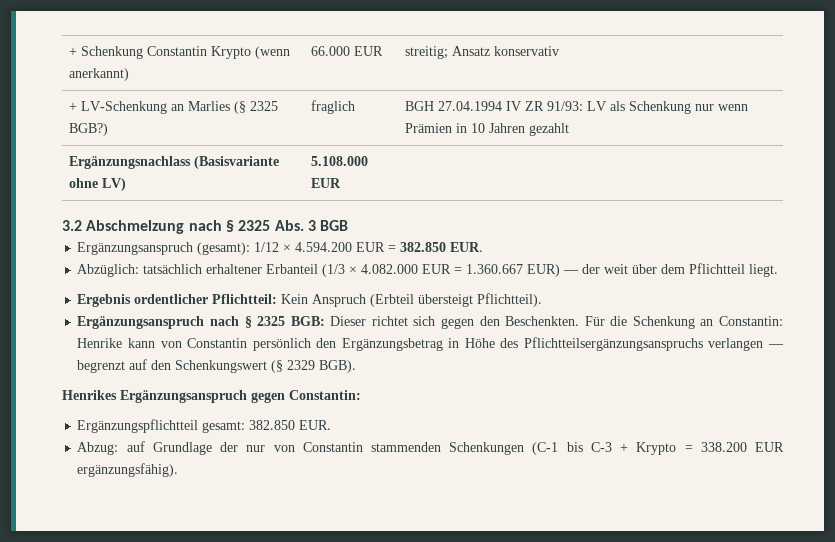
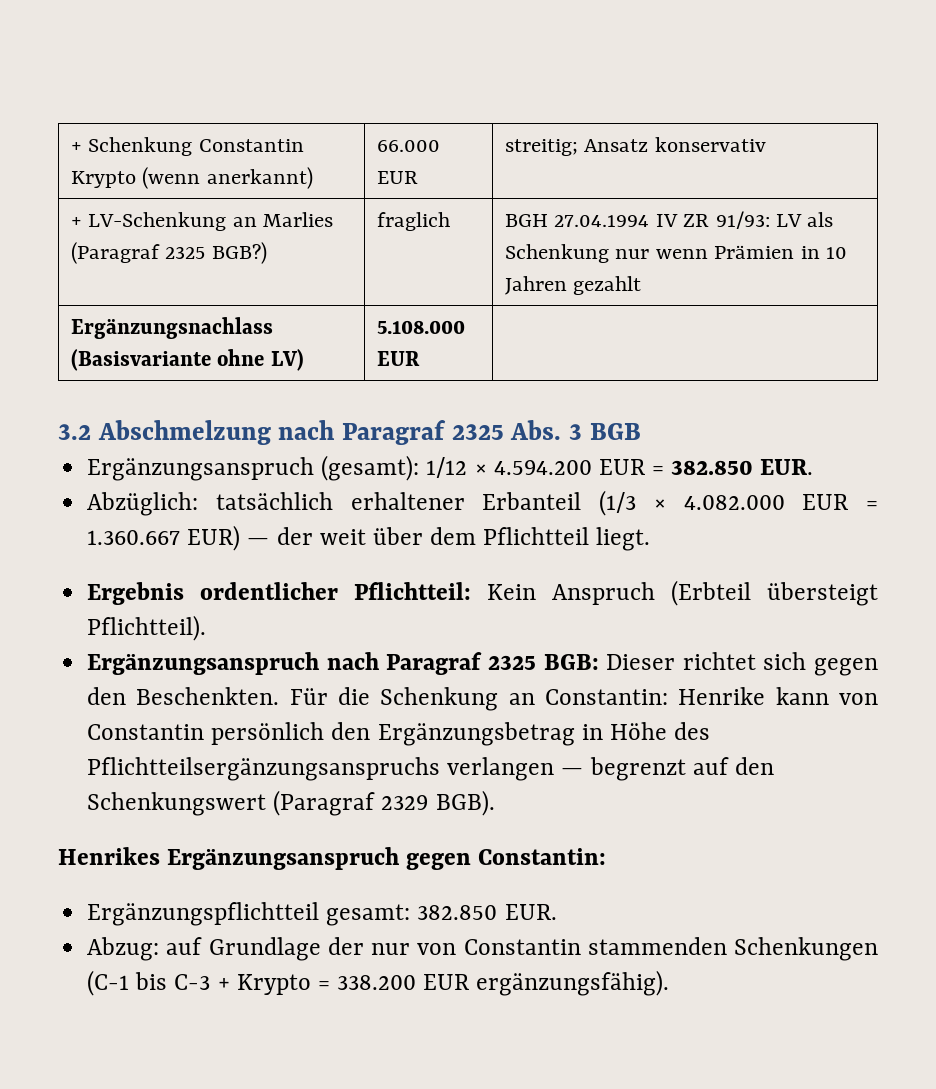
[234,101,247,114] (§ -> [70,242,160,264] (Paragraf
[225,220,234,232] § -> [342,420,447,445] Paragraf
[244,316,252,328] § -> [386,652,483,675] Paragraf
[271,360,284,373] (§ -> [273,790,376,816] (Paragraf

